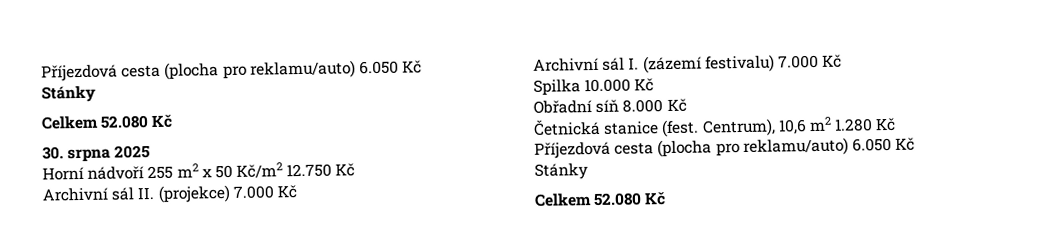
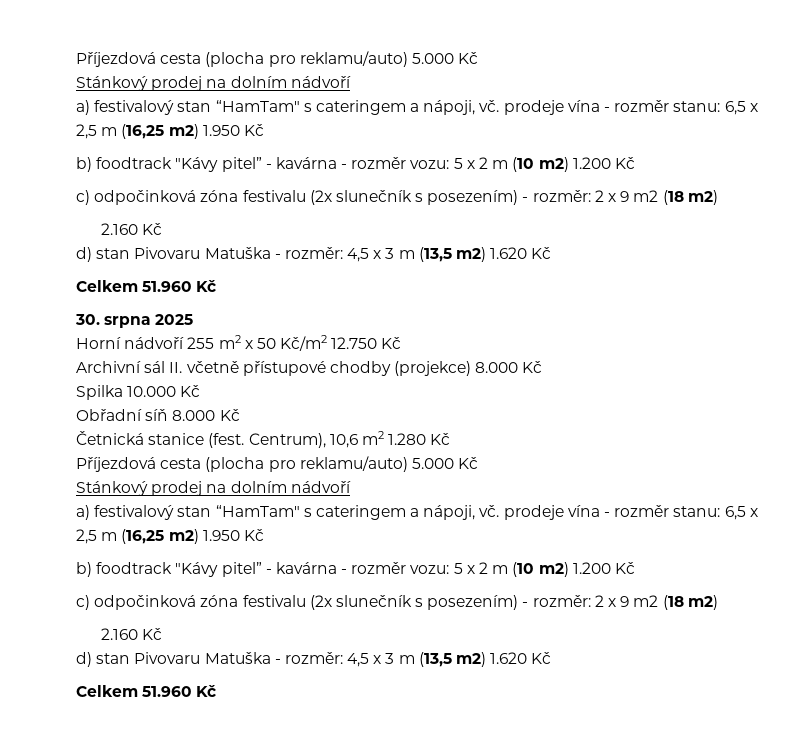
[41,60,423,82] [41,85,96,103] [41,115,150,130] Příjezdová cesta (plocha pro reklamu/auto) 6.050 Kč // Stánky // Celkem 52.080 -> [76,51,479,67] [76,76,351,91] [76,100,758,115] [76,124,264,139] [76,157,635,172] [76,190,718,205] [101,223,163,235] [76,247,552,262] [76,280,193,292] Příjezdová cesta (plocha pro reklamu/auto) 5.000 Kč // Stánkový prodej na dolním nádvoří // a) festivalový stan “HamTam" s cateringem a nápoji, vč. prodeje vína - rozměr stanu: 6,5 x 2,5 m (16,25 m2) 1.950 Kč // b) foodtrack "Kávy pitel” - kavárna - rozměr vozu: 5 x 2 m (10 m2) 1.200 Kč // c) odpočinková zóna festivalu (2x slunečník s posezením) - rozměr: 2 x 9 m2 (18 m2) // 2.160 Kč // d) stan Pivovaru Matuška - rozměr: 4,5 x 3 m (13,5 m2) 1.620 Kč // Celkem 51.960
[157,184,297,203] [533,54,819,74] (projekce) 7.000 Kč // Archivní sál I. (zázemí festivalu) 7.000 -> [186,361,519,376] včetně přístupové chodby (projekce) 8.000
[851,137,916,152] [534,163,588,180] [534,192,643,207] 6.050 Kč // Stánky // Celkem 52.080 -> [411,457,479,469] [76,481,351,496] [76,505,758,520] [76,529,264,544] [76,562,635,577] [76,595,718,610] [101,628,163,640] [76,652,552,667] [76,685,193,697] 5.000 Kč // Stánkový prodej na dolním nádvoří // a) festivalový stan “HamTam" s cateringem a nápoji, vč. prodeje vína - rozměr stanu: 6,5 x 2,5 m (16,25 m2) 1.950 Kč // b) foodtrack "Kávy pitel” - kavárna - rozměr vozu: 5 x 2 m (10 m2) 1.200 Kč // c) odpočinková zóna festivalu (2x slunečník s posezením) - rozměr: 2 x 9 m2 (18 m2) // 2.160 Kč // d) stan Pivovaru Matuška - rozměr: 4,5 x 3 m (13,5 m2) 1.620 Kč // Celkem 51.960

